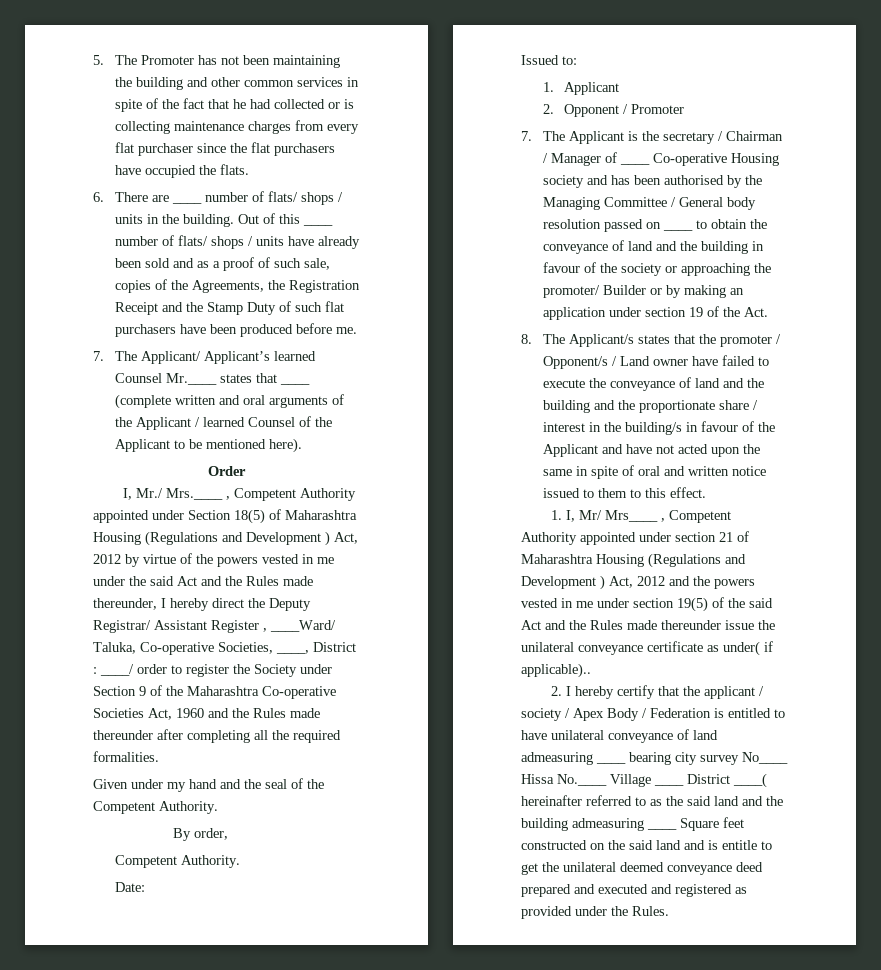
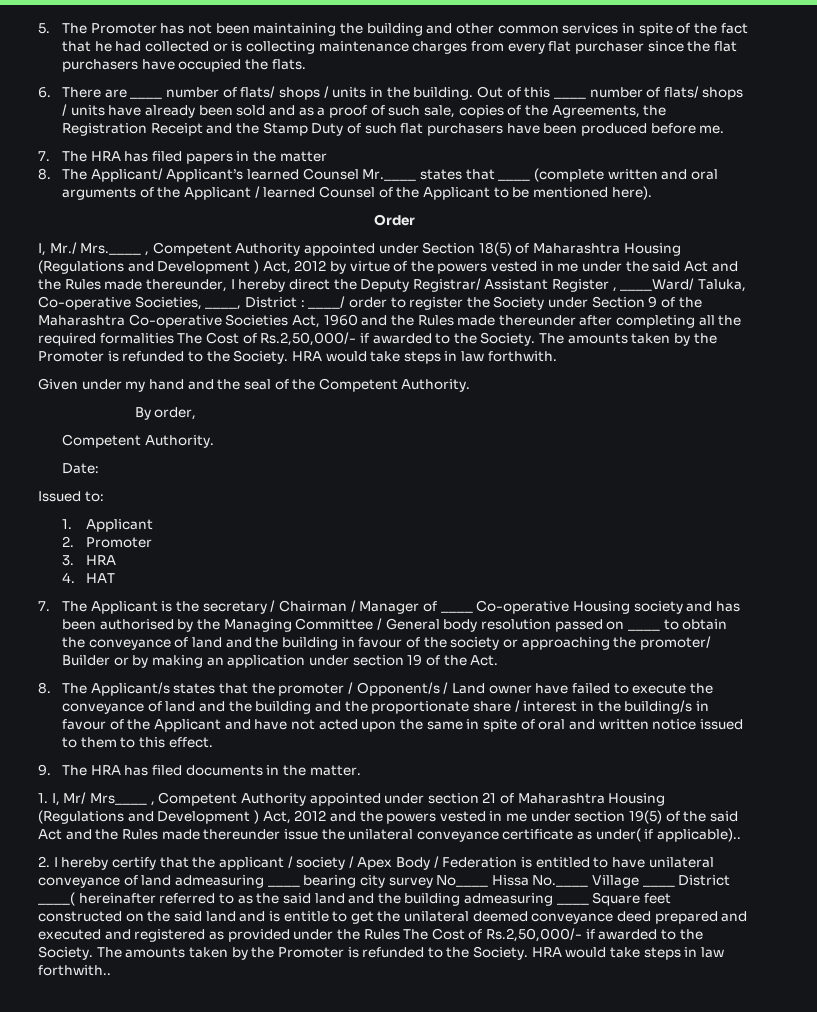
(137, 356) none -> [90,151,327,164] [38,168,88,180] HRA has filed papers in the matter // 8. The
[93,751,159,762] formalities. -> [99,332,717,346] [38,350,557,364] formalities The Cost of Rs.2,50,000/- if awarded to the Society. The amounts taken by the Promoter is refunded to the Society. HRA would take steps in law forthwith.
[564,104,685,117] Opponent / Promoter -> [86,537,153,548] [62,555,117,566] [62,572,116,583] Promoter // 3. HRA // 4. HAT
(706, 492) none -> [38,764,361,776] // 9. The HRA has filed documents in the matter.
[632,906,669,916] Rules. -> [363,928,703,942] [38,946,724,960] [38,965,111,976] Rules The Cost of Rs.2,50,000/- if awarded to the Society. The amounts taken by the Promoter is refunded to the Society. HRA would take steps in law forthwith..

